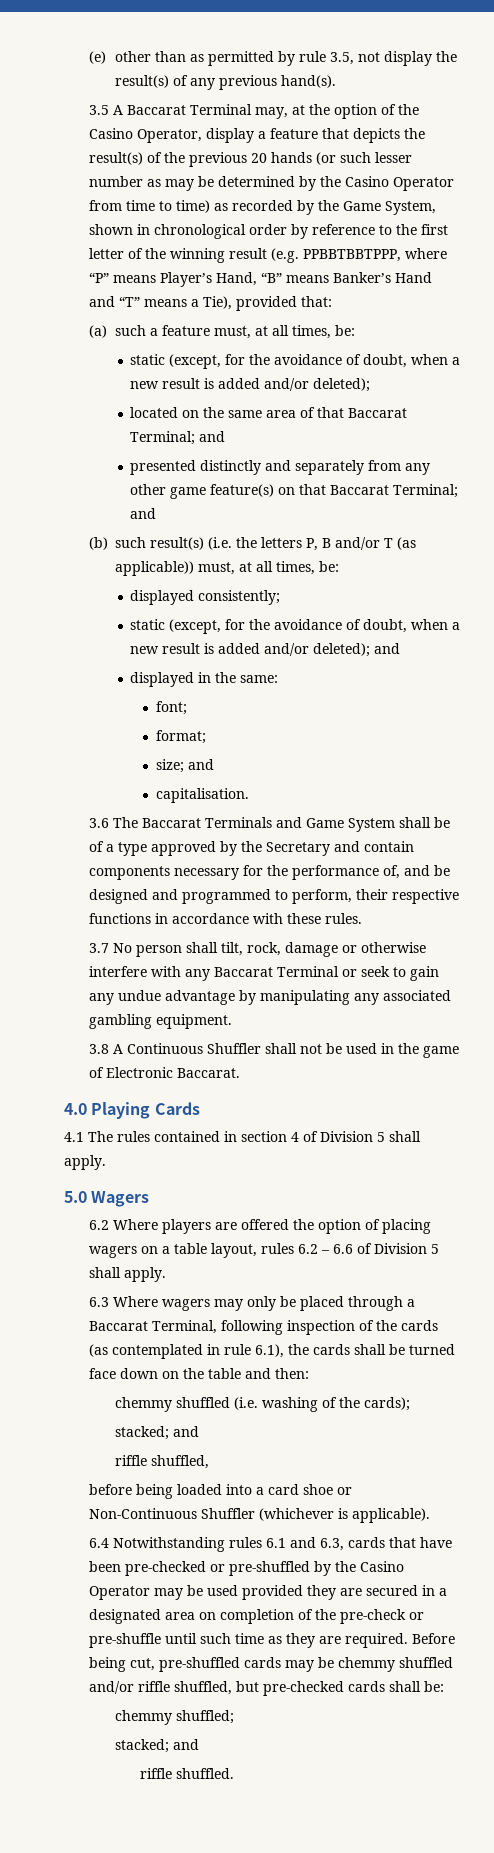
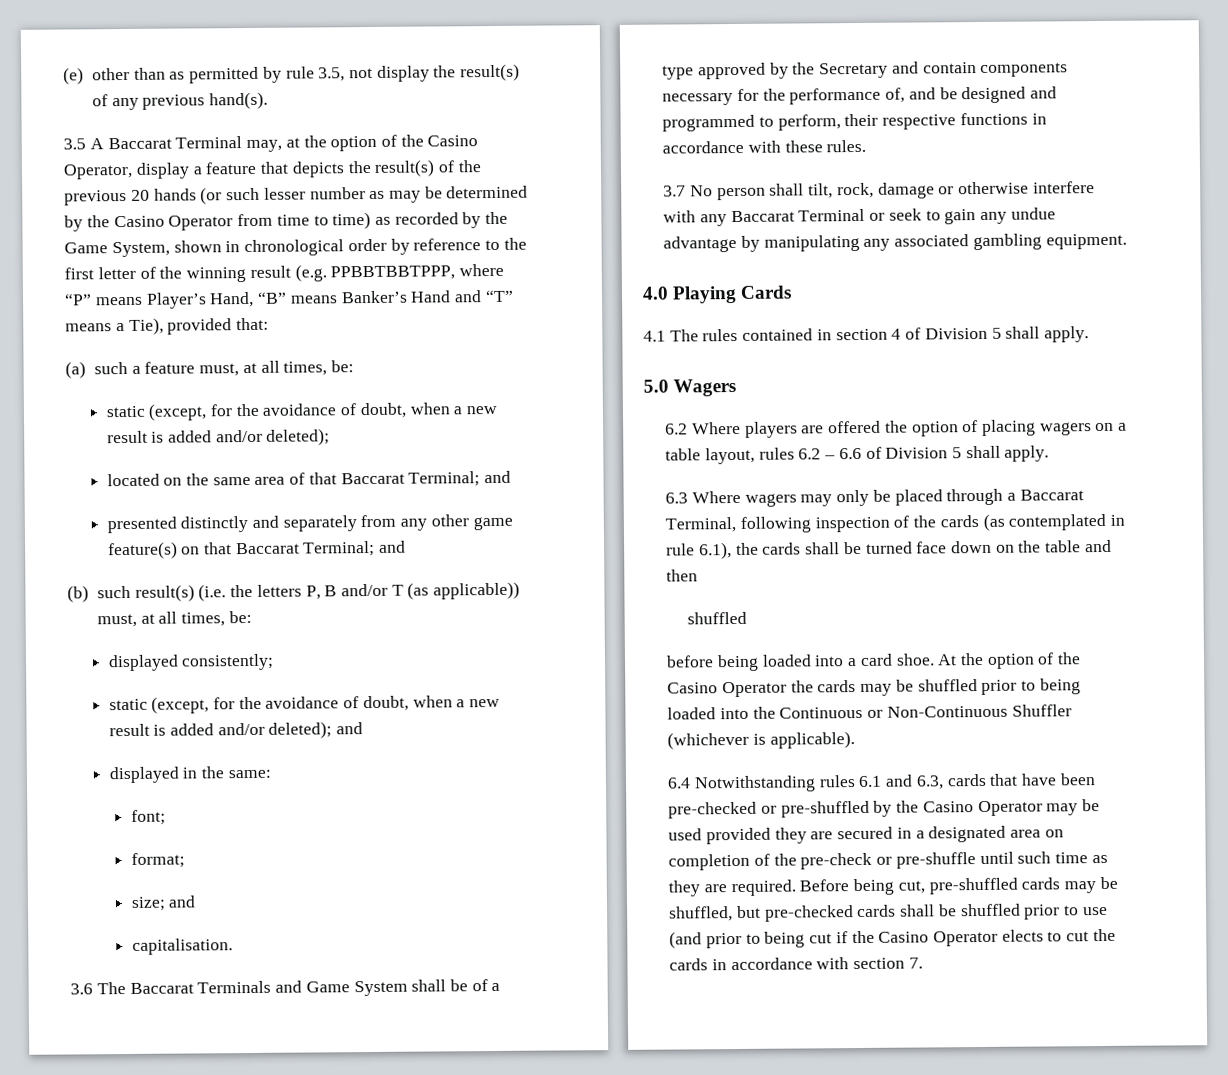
[89,1043,460,1058] [89,1067,241,1078] // 3.8 A Continuous Shuffler shall not be used in the game of Electronic Baccarat. -> (1127, 241) none
[275,1368,310,1379] [114,1397,410,1412] [114,1426,199,1440] [114,1455,209,1469] then: // chemmy shuffled (i.e. washing of the cards); // stacked; and // riffle shuffled, -> [666,569,699,582] [687,611,748,625] then // shuffled
[303,1484,334,1495] shoe -> [895,652,1082,669] [667,678,1081,698] [667,706,864,720] shoe. At the option of the Casino Operator the cards may be shuffled prior to being loaded into the Continuous
[338,1657,454,1672] [89,1681,171,1694] chemmy shuffled and/or riffle -> (1118, 883) none
[424,1681,445,1692] [114,1710,234,1725] [114,1739,199,1753] [140,1768,235,1779] be: // chemmy shuffled; // stacked; and // riffle shuffled. -> [938,903,1108,920] [669,928,1116,949] [669,957,923,971] be shuffled prior to use (and prior to being cut if the Casino Operator elects to cut the cards in accordance with section 7.

